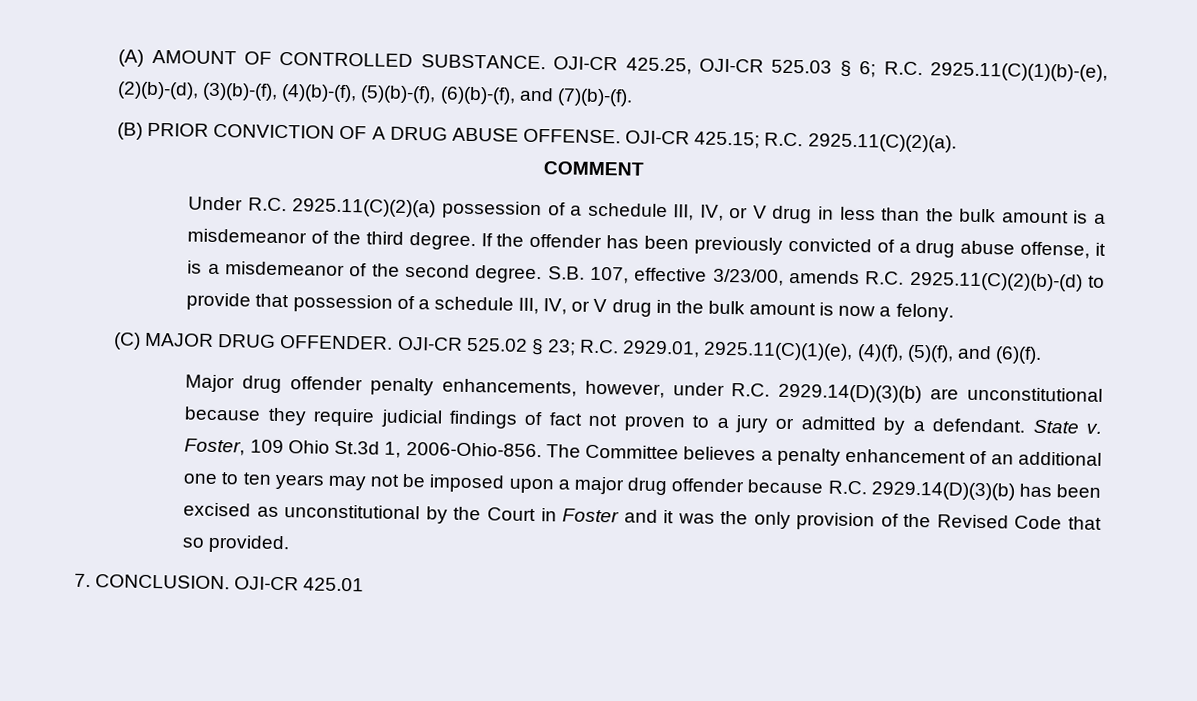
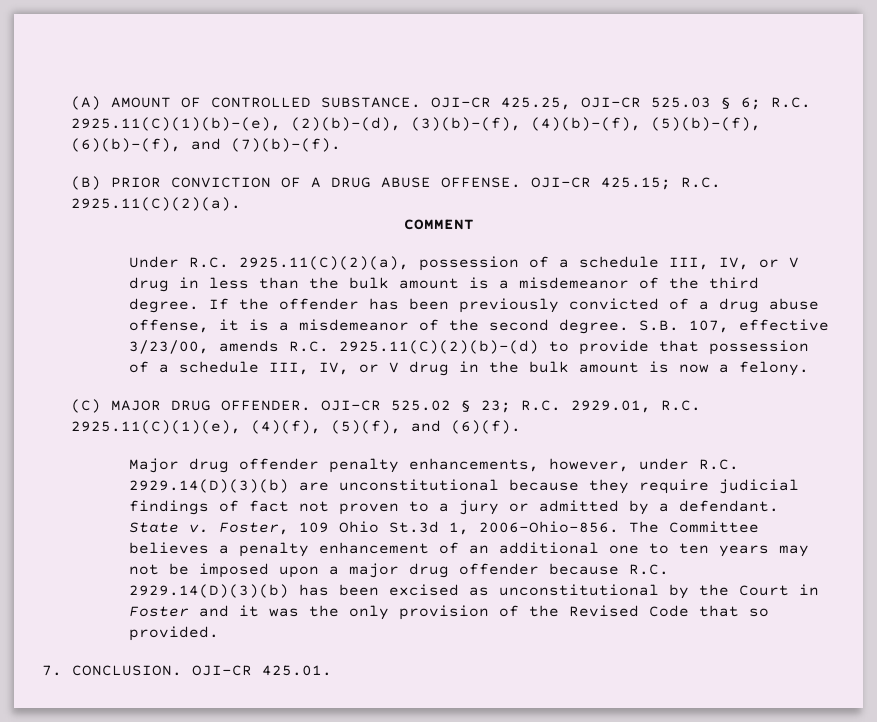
[292,198,437,218] 2925.11(C)(2)(a) -> [239,256,410,270] 2925.11(C)(2)(a),
(701, 349) none -> [661,400,702,411] R.C.
[303,577,365,592] 425.01 -> [262,665,332,676] 425.01.

